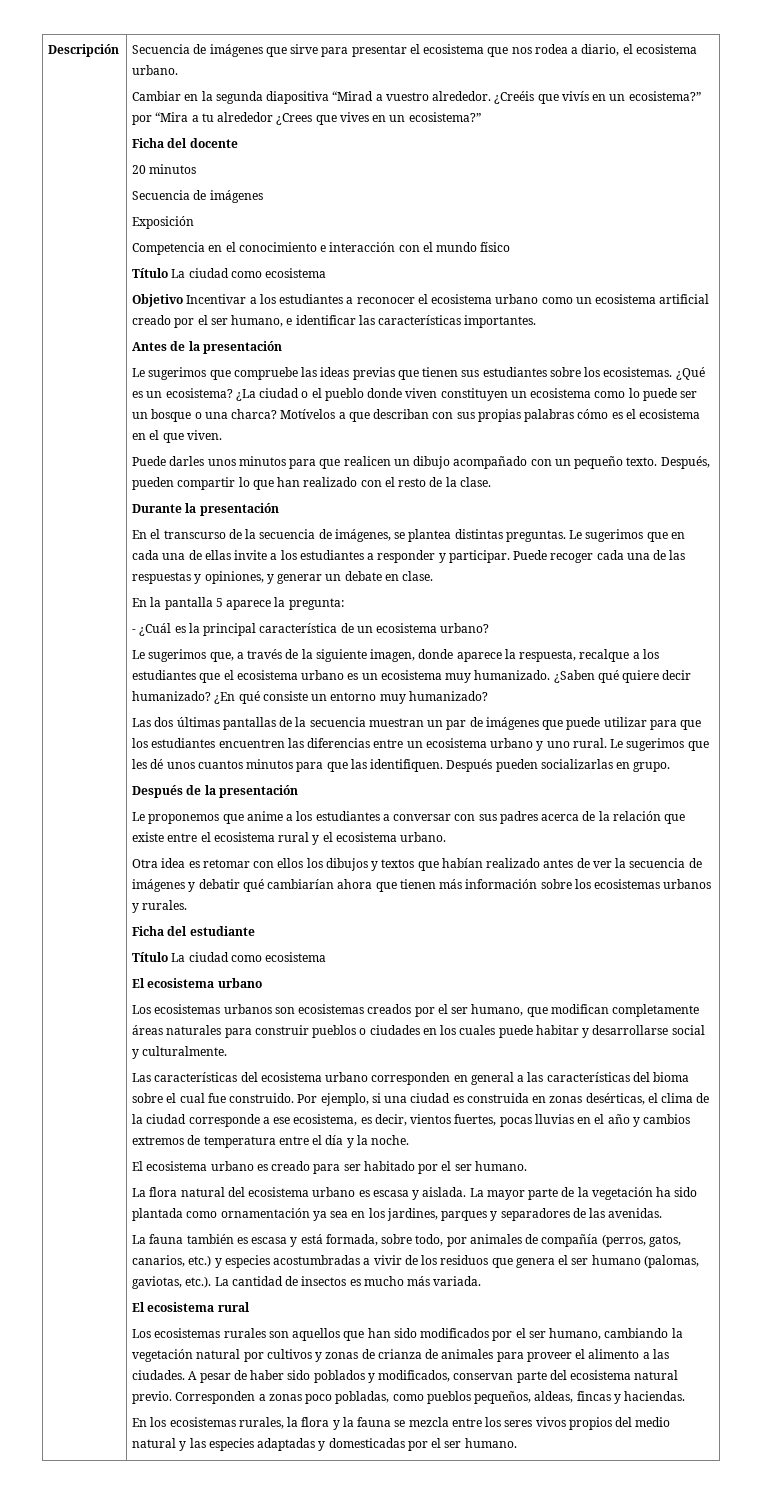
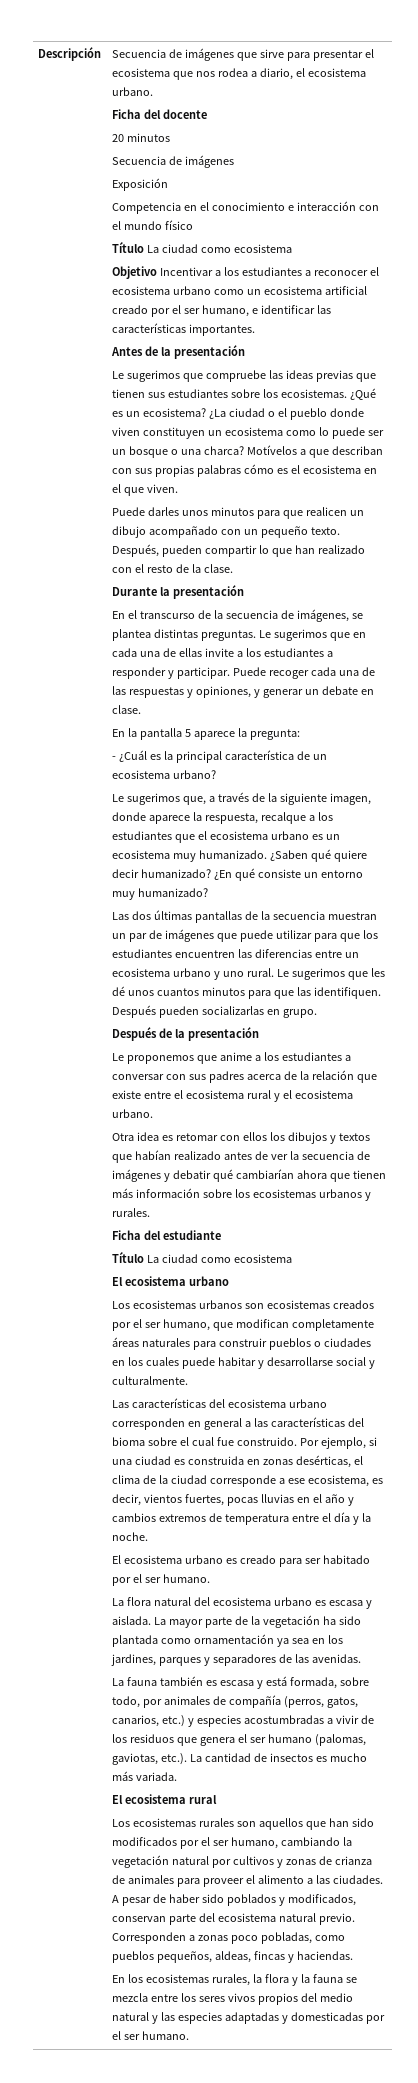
[132,91,701,104] [132,112,481,125] // Cambiar en la segunda diapositiva “Mirad a vuestro alrededor. ¿Creéis que vivís en un ecosistema?” por “Mira a tu alrededor ¿Crees que vives en un ecosistema?” -> (154, 91) none

